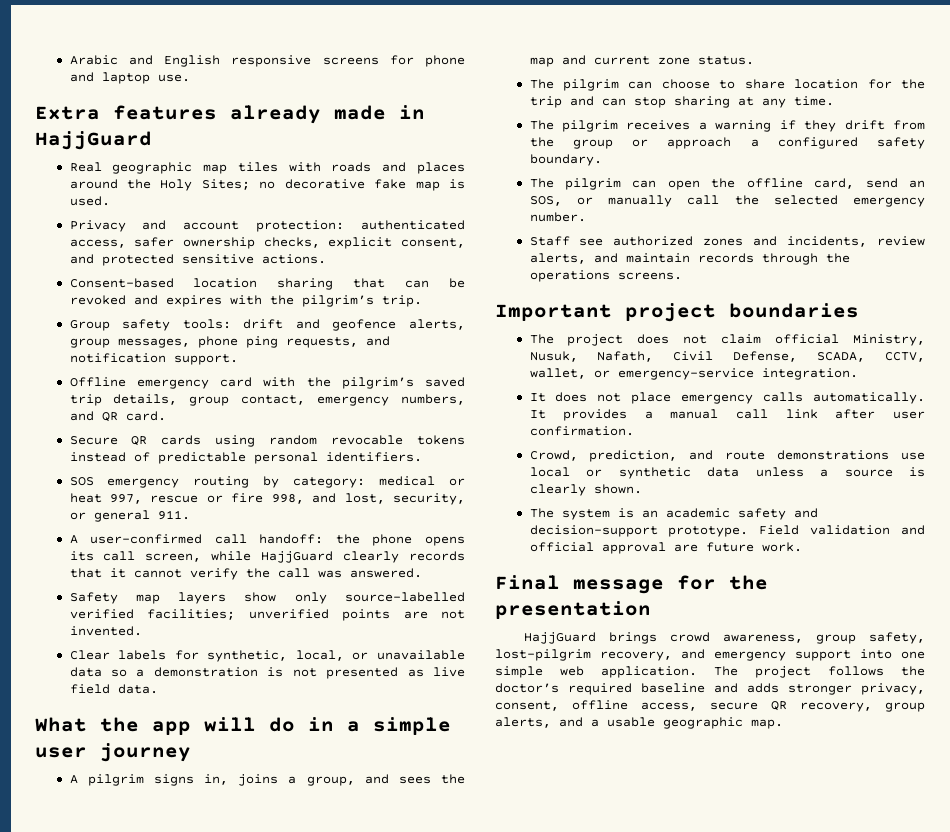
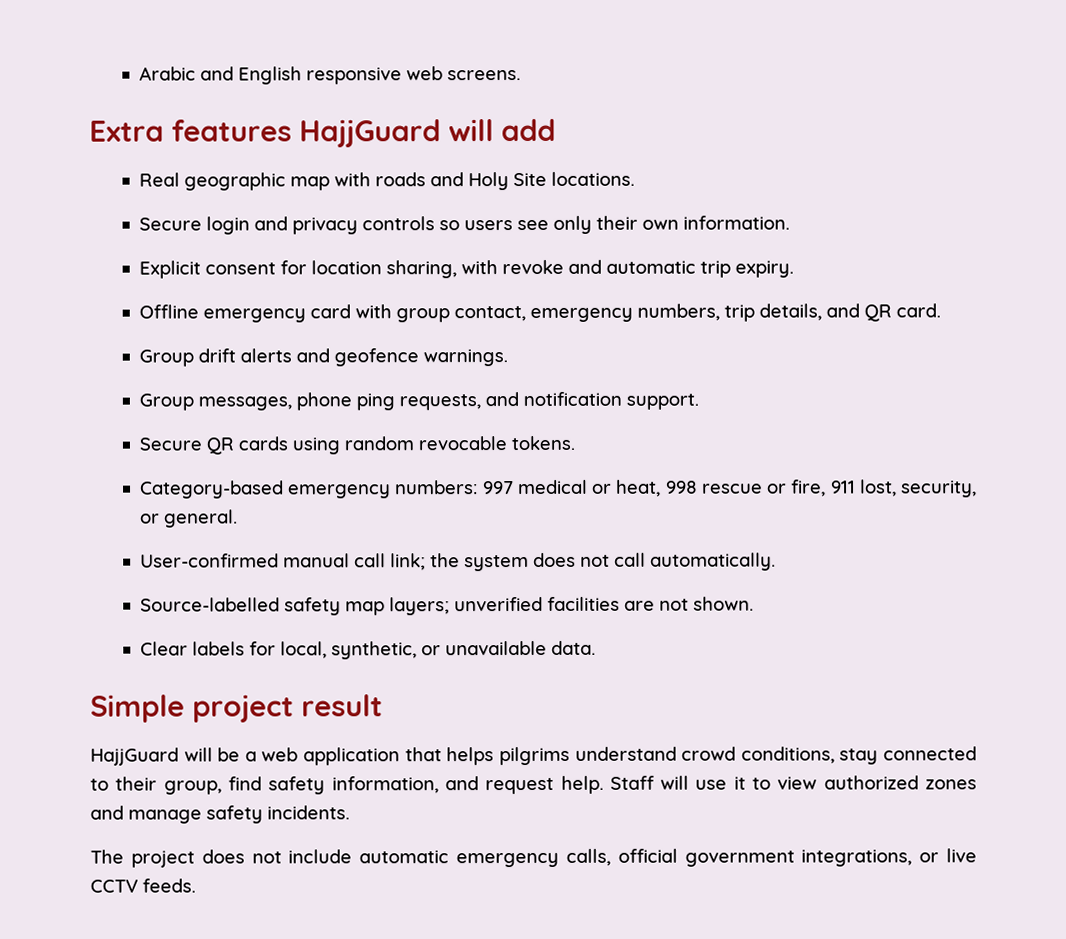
[322,55,465,67] [69,72,190,84] screens for phone and laptop use. -> [405,66,521,81] web screens.
[230,105,425,124] [35,131,152,150] already made in HajjGuard -> [299,118,556,148] HajjGuard will add
[237,162,278,172] tiles -> (330, 183) none
[416,162,465,174] [69,179,466,191] [69,196,110,206] [69,220,466,232] [69,237,465,249] [69,254,326,266] [69,278,466,290] [69,295,422,307] [69,319,465,331] [69,338,110,348] places around the Holy Sites; no decorative fake map is used. // Privacy and account protection: authenticated access, safer ownership checks, explicit consent, and protected sensitive actions. // Consent-based location sharing that can be revoked and expires with the pilgrim’s trip. // Group safety tools: drift and geofence alerts, group -> [467,171,635,191] [138,215,790,235] [138,259,794,279] [138,303,941,323] [138,348,508,367] [138,393,194,411] Holy Site locations. // Secure login and privacy controls so users see only their own information. // Explicit consent for location sharing, with revoke and automatic trip expiry. // Offline emergency card with group contact, emergency numbers, trip details, and QR card. // Group drift alerts and geofence warnings. // Group
[69,377,466,389] [69,394,466,406] [69,411,166,422] // Offline emergency card with the pilgrim’s saved trip details, group contact, emergency numbers, and QR card. -> (699, 401) none
[417,435,465,445] [69,452,422,464] [69,476,465,488] [69,493,466,505] [69,510,190,522] [69,534,465,546] [69,551,465,563] [69,568,422,580] [69,592,465,604] [69,609,391,621] tokens instead of predictable personal identifiers. // SOS emergency routing by category: medical or heat 997, rescue or fire 998, and lost, security, or general 911. // A user-confirmed call handoff: the phone opens its call screen, while HajjGuard clearly records that it cannot verify the call was answered. // Safety map layers show only source-labelled verified facilities; unverified points -> [510,435,575,451] [139,479,977,499] [139,509,238,528] [139,552,776,572] [139,596,620,616] tokens. // Category-based emergency numbers: 997 medical or heat, 998 rescue or fire, 911 lost, security, or general. // User-confirmed manual call link; the system does not call automatically. // Source-labelled safety map layers; unverified facilities
[69,626,142,636] invented. -> [692,596,754,611] shown.
[207,650,465,662] [69,667,466,679] [69,684,158,694] [35,717,451,735] [35,743,191,762] [69,774,466,786] [529,55,754,67] [529,79,925,91] [529,96,834,108] [529,120,925,132] [529,137,925,149] [529,154,602,166] [529,178,925,190] [529,195,925,207] [529,212,586,222] [529,236,925,247] [529,253,850,265] [529,270,682,282] [495,303,859,322] [529,334,925,346] [529,351,925,362] [529,368,858,380] [529,392,925,404] [529,409,925,421] [529,426,634,436] [529,450,925,462] [529,467,925,479] [529,484,642,496] [529,508,818,520] [529,525,925,537] [529,542,802,554] [495,575,768,594] [495,601,651,619] [524,632,925,644] [495,649,925,661] [495,666,925,678] [495,683,925,695] [495,700,925,712] [495,717,783,729] synthetic, local, or unavailable data so a demonstration is not presented as live field data. // What the app will do in a simple user journey // A pilgrim signs in, joins a group, and sees the map and current zone status. // The pilgrim can choose to share location for the trip and can stop sharing at any time. // The pilgrim receives a warning if they drift from the group or approach a configured safety boundary. // The pilgrim can open the offline card, send an SOS, or manually call the selected emergency number. // Staff see authorized zones and incidents, review alerts, and maintain records through the operations screens. // Important project boundaries // The project does not claim official Ministry, Nusuk, Nafath, Civil Defense, SCADA, CCTV, wallet, or emergency-service integration. // It does not place emergency calls automatically. It provides a manual call link after user confirmation. // Crowd, prediction, and route demonstrations use local or synthetic data unless a source is clearly shown. // The system is an academic safety and decision-support prototype. Field validation and official approval are future work. // Final message for the presentation // HajjGuard brings crowd awareness, group safety, lost-pilgrim recovery, and emergency support into one simple web application. The project follows the doctor’s required baseline and adds stronger privacy, consent, offline access, secure QR recovery, group alerts, and a usable geographic map. -> [279,640,596,660] [90,694,383,723] [90,746,978,766] [90,775,977,795] [90,805,350,824] [90,848,978,868] [90,878,196,893] local, synthetic, or unavailable data. // Simple project result // HajjGuard will be a web application that helps pilgrims understand crowd conditions, stay connected to their group, find safety information, and request help. Staff will use it to view authorized zones and manage safety incidents. // The project does not include automatic emergency calls, official government integrations, or live CCTV feeds.

